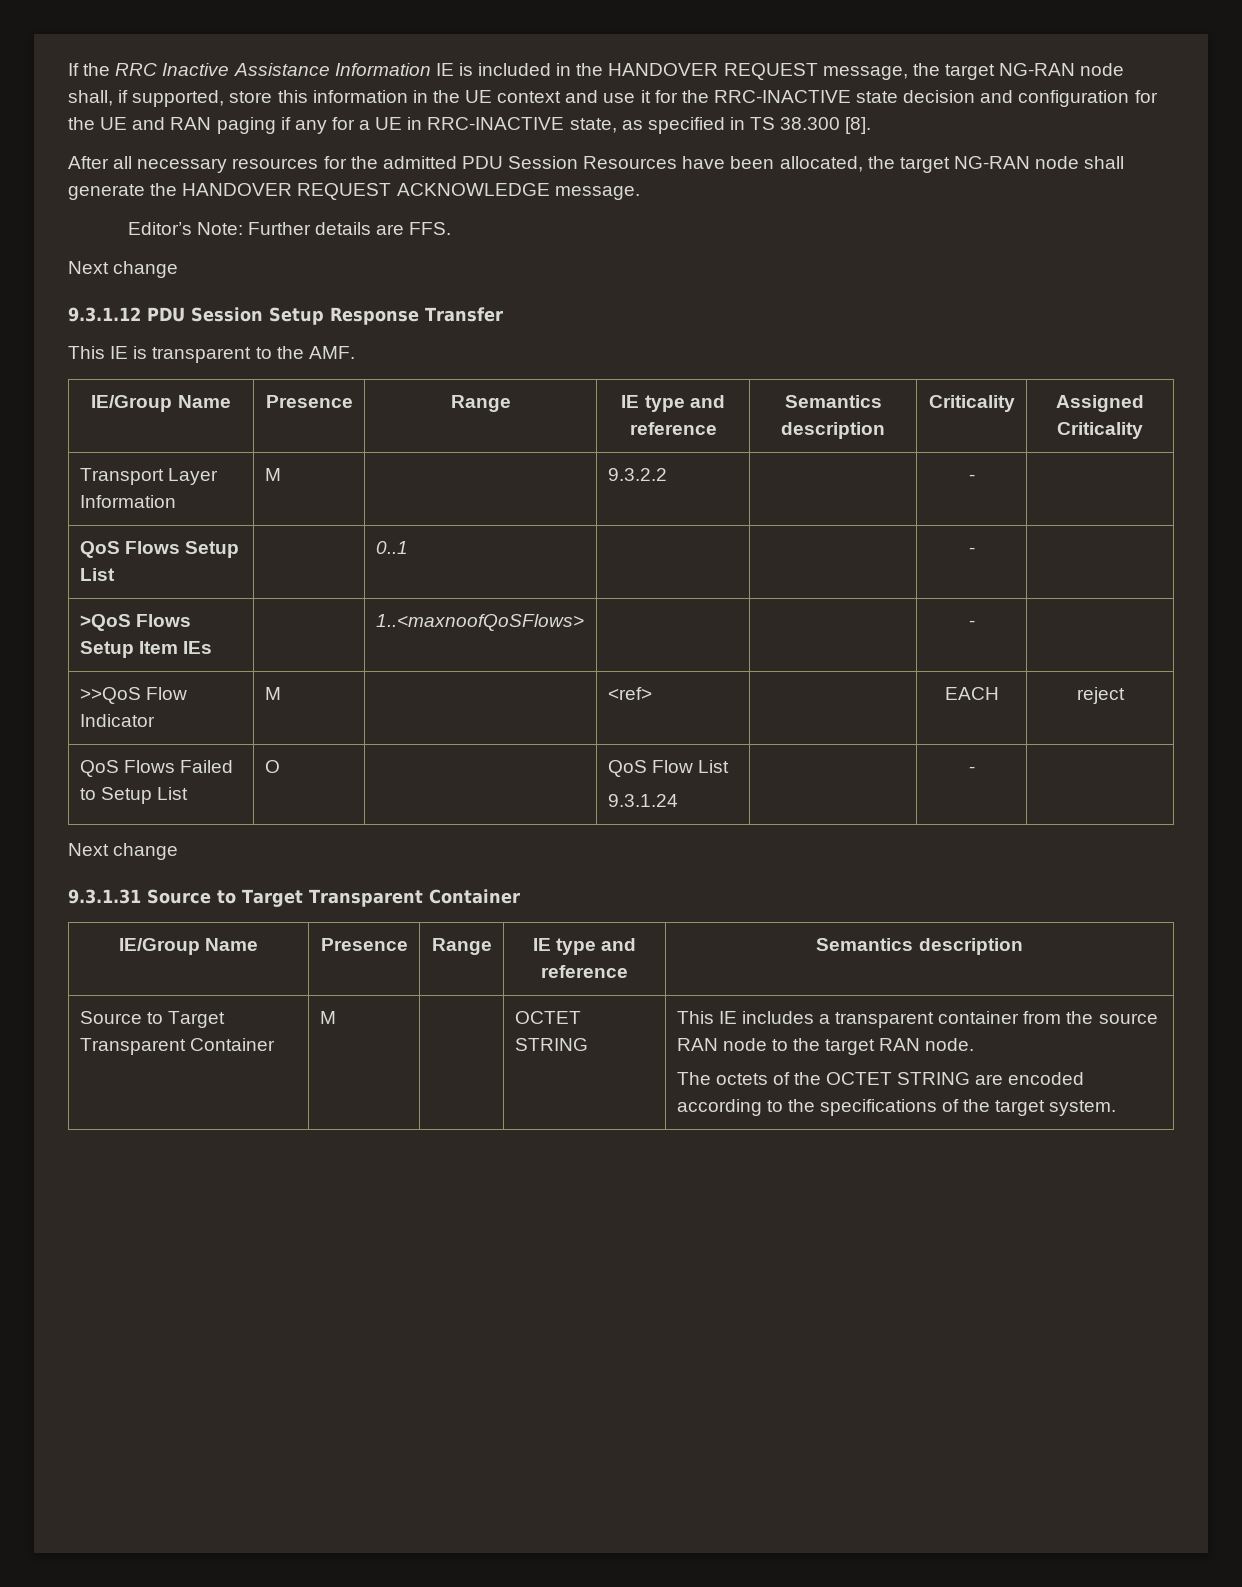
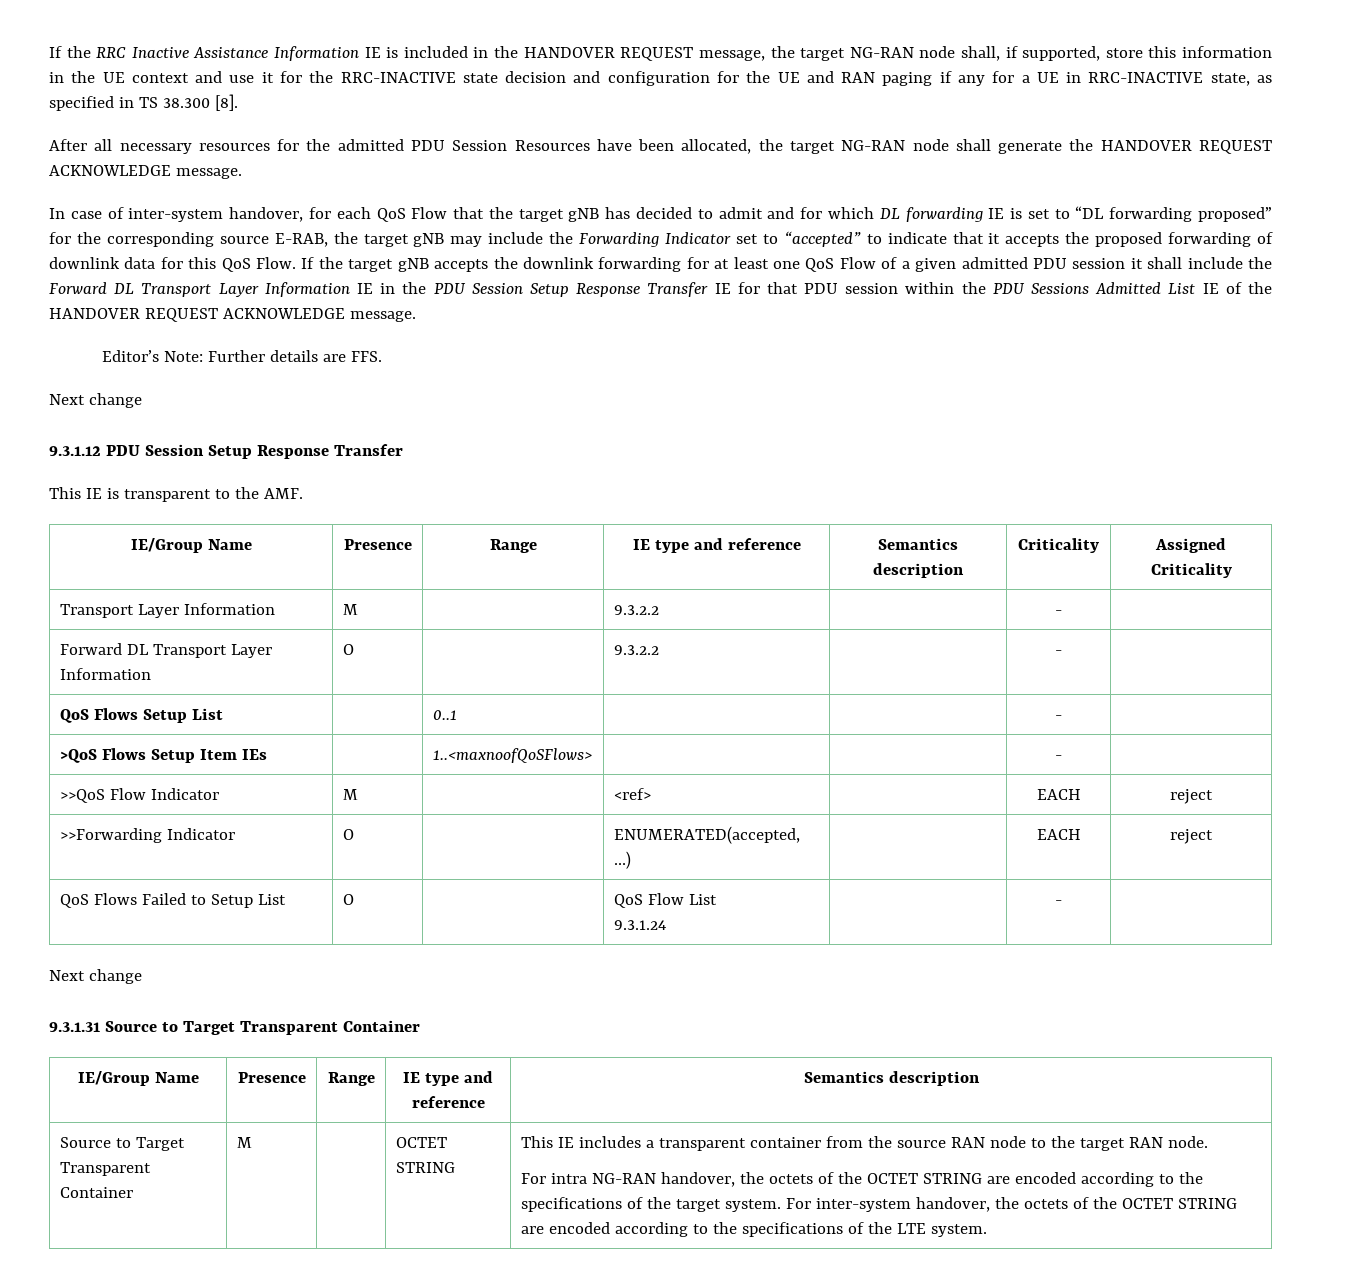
(640, 193) none -> [49,206,1273,222] [49,231,1273,247] [49,257,1272,272] [49,282,1272,297] [49,308,416,322] // In case of inter-system handover, for each QoS Flow that the target gNB has decided to admit and for which DL forwarding IE is set to “DL forwarding proposed” for the corresponding source E-RAB, the target gNB may include the Forwarding Indicator set to “accepted” to indicate that it accepts the proposed forwarding of downlink data for this QoS Flow. If the target gNB accepts the downlink forwarding for at least one QoS Flow of a given admitted PDU session it shall include the Forward DL Transport Layer Information IE in the PDU Session Setup Response Transfer IE for that PDU session within the PDU Sessions Admitted List IE of the HANDOVER REQUEST ACKNOWLEDGE message.
(975, 477) none -> [59,643,272,658] [59,668,151,680] [342,644,354,655] [613,645,659,655] [1055,650,1062,655] // Forward DL Transport Layer Information | O | | 9.3.2.2 | | - |
(1125, 695) none -> [59,828,235,843] [342,829,354,840] [613,826,800,844] [613,851,631,869] [1036,829,1081,840] [1170,829,1213,844] // >>Forwarding Indicator | O | | ENUMERATED(accepted, …) | | EACH | reject
[676,1072,711,1085] The -> [520,1172,764,1187] For intra NG-RAN handover, the
(1117, 1108) none -> [785,1197,1237,1212] [520,1222,987,1237] For inter-system handover, the octets of the OCTET STRING are encoded according to the specifications of the LTE system.

